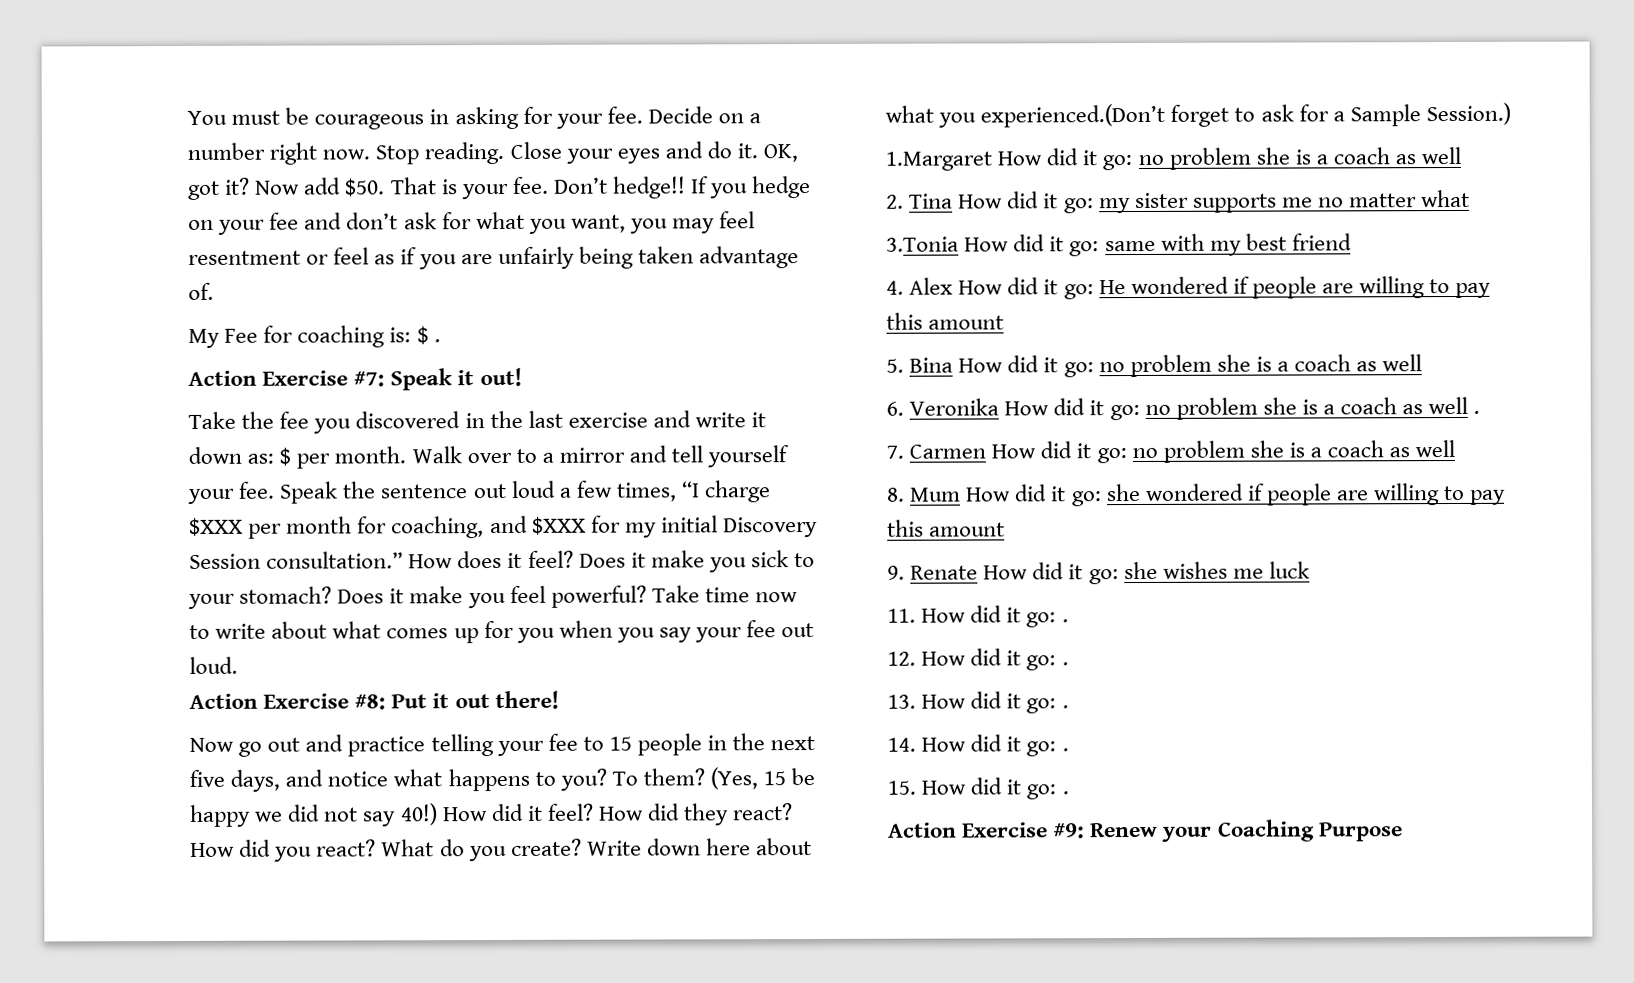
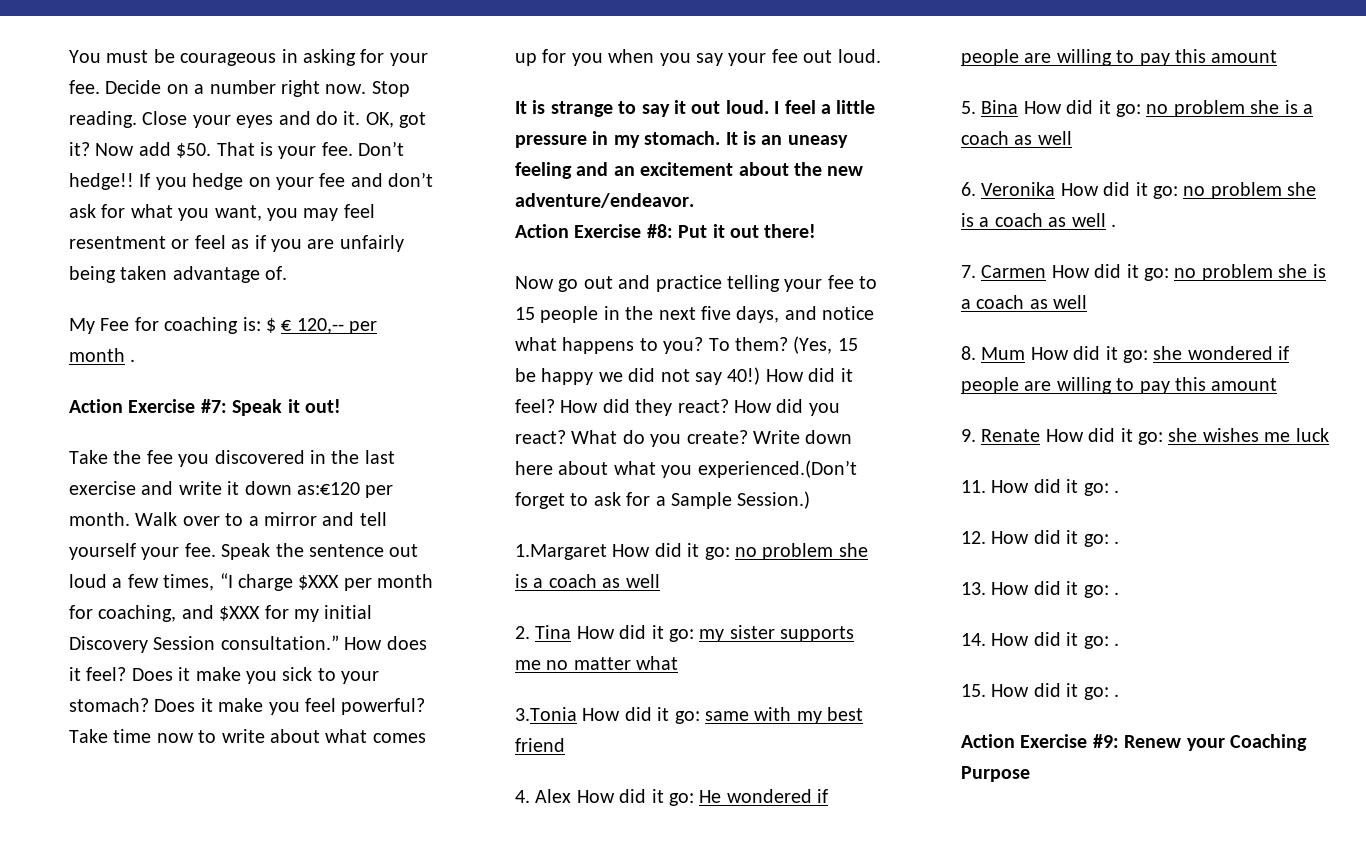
(429, 335) none -> [281,318,378,334] [68,348,125,362] € 120,-- per month
[247,447,292,466] as: $ -> [296,482,360,495] as:€120
(239, 665) none -> [514,100,876,117] [514,131,848,148] [514,162,864,179] [514,193,694,208] // It is strange to say it out loud. I feel a little pressure in my stomach. It is an uneasy feeling and an excitement about the new adventure/endeavor.

